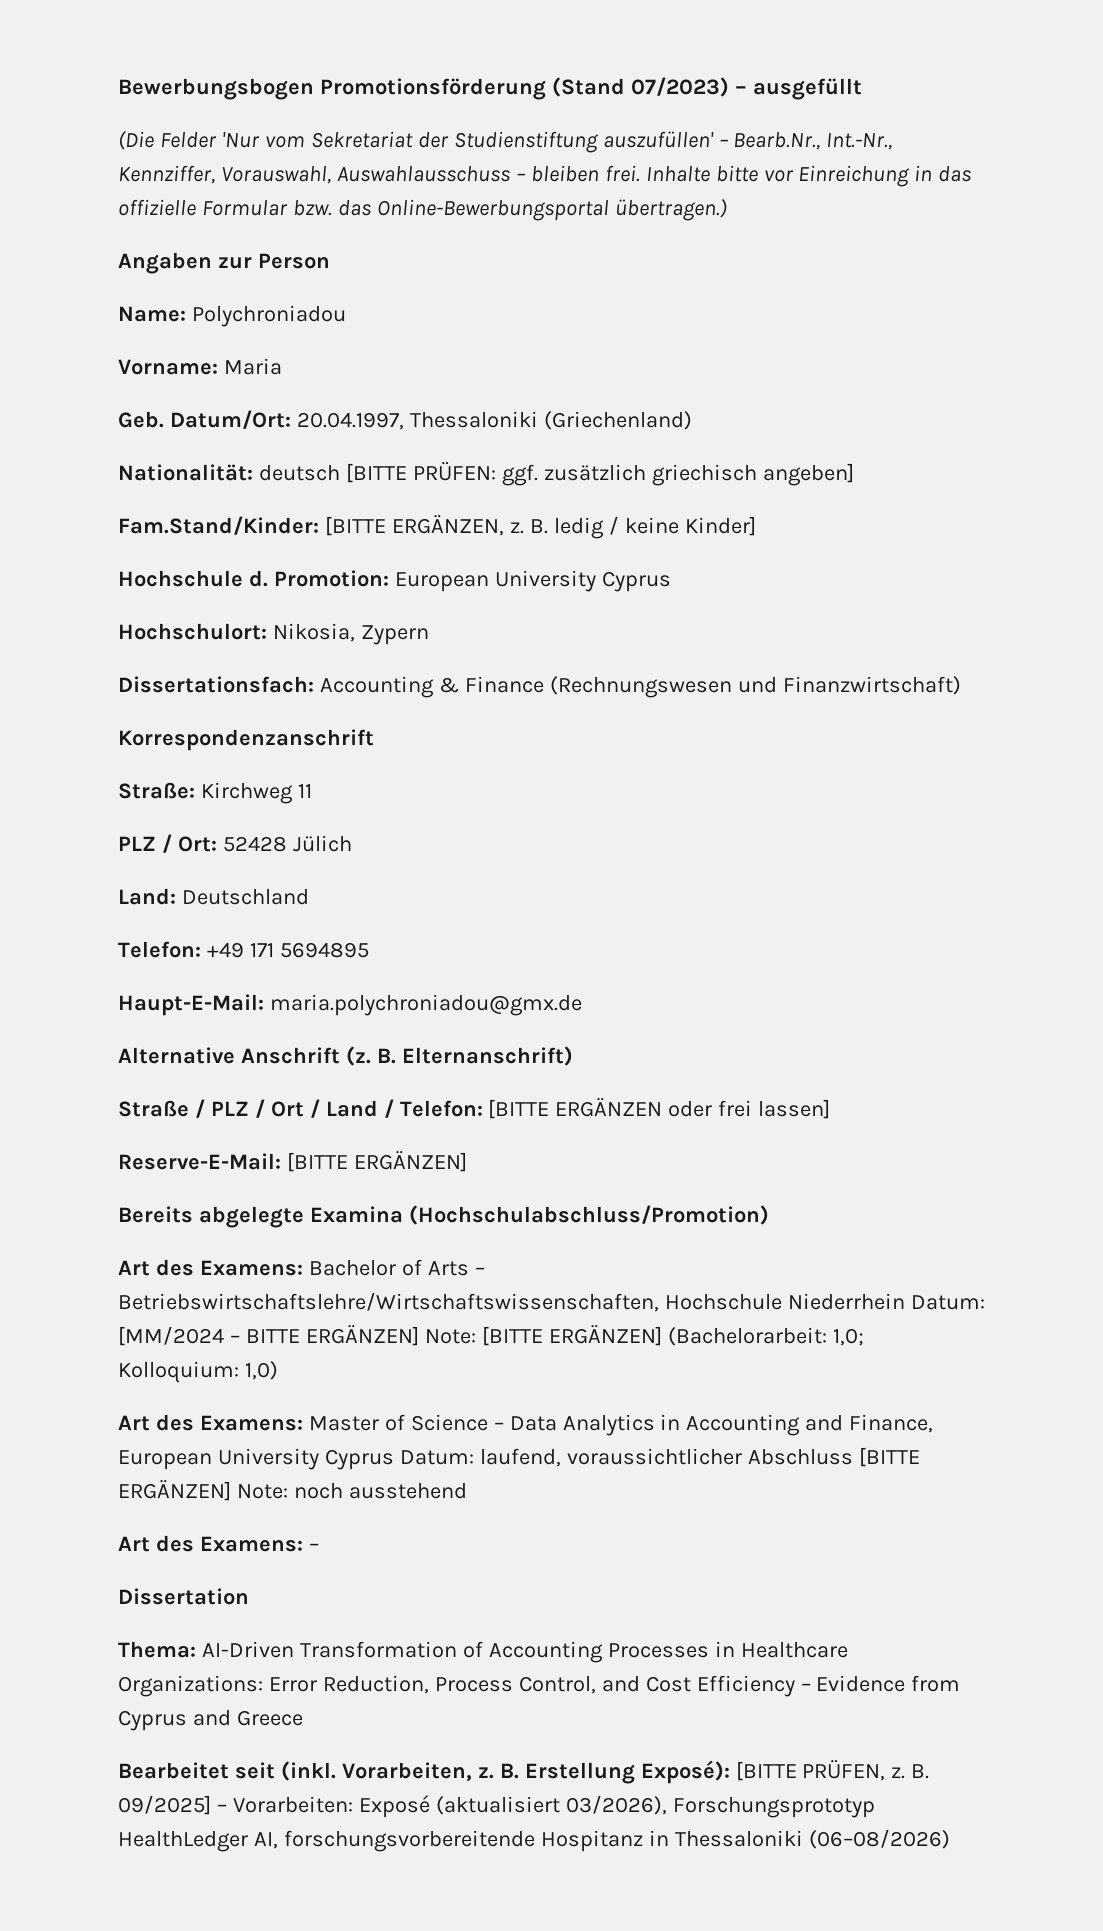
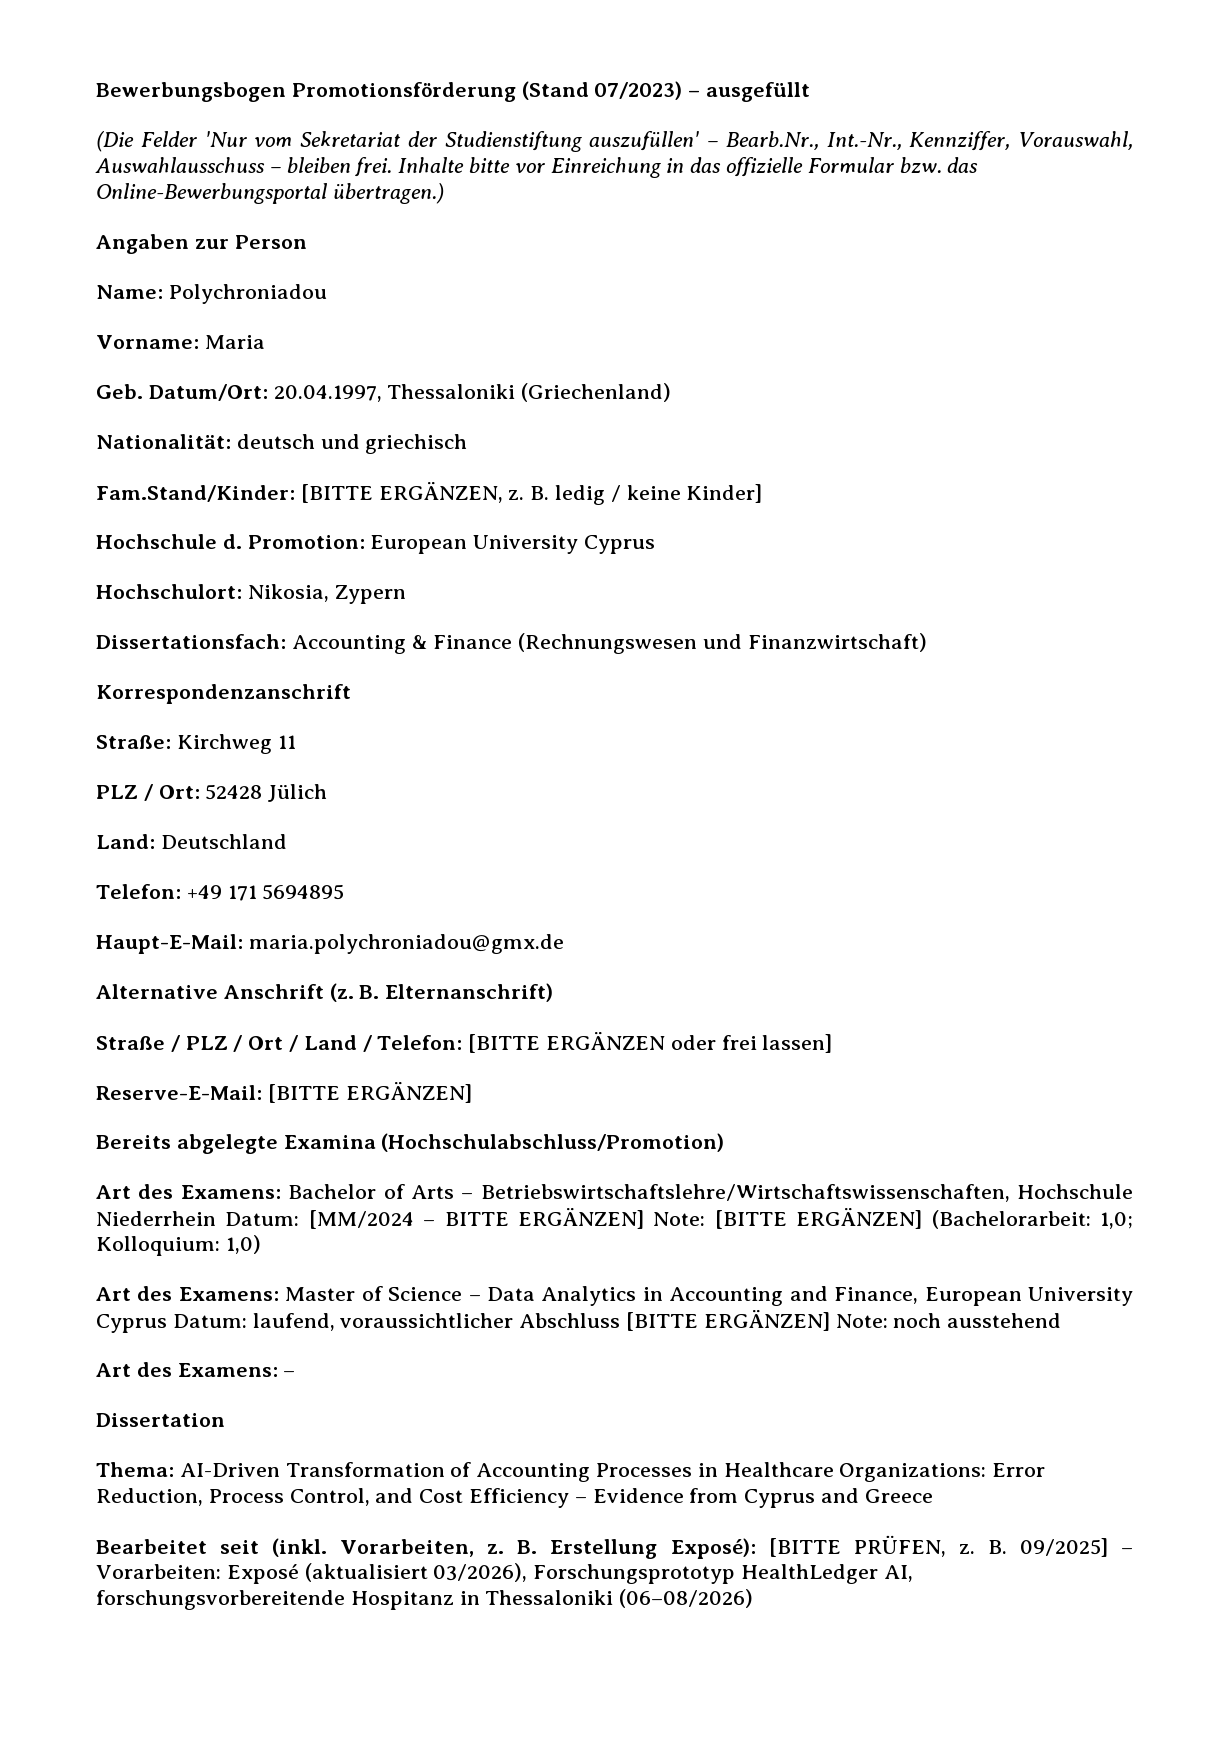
[345,461,646,486] [BITTE PRÜFEN: ggf. zusätzlich -> [320,434,360,449] und
[762,463,854,486] angeben] -> (468, 444) none

